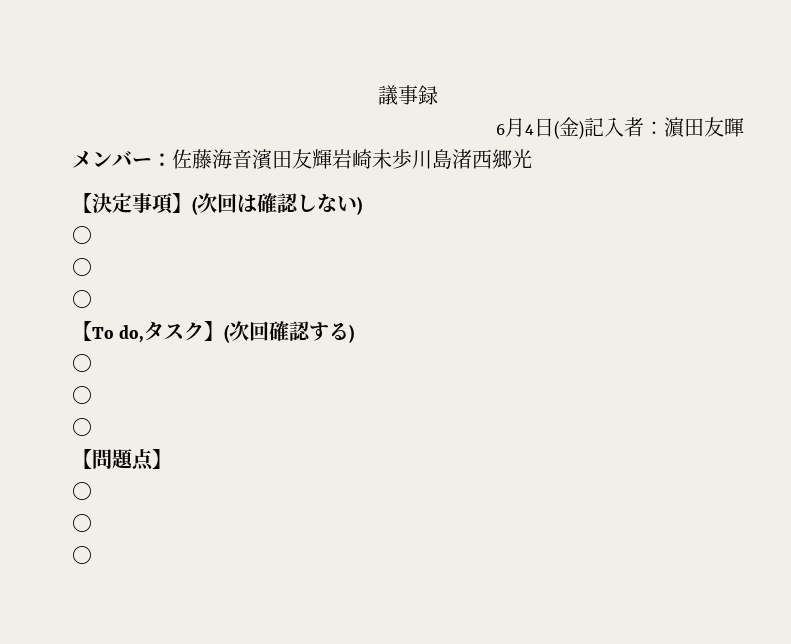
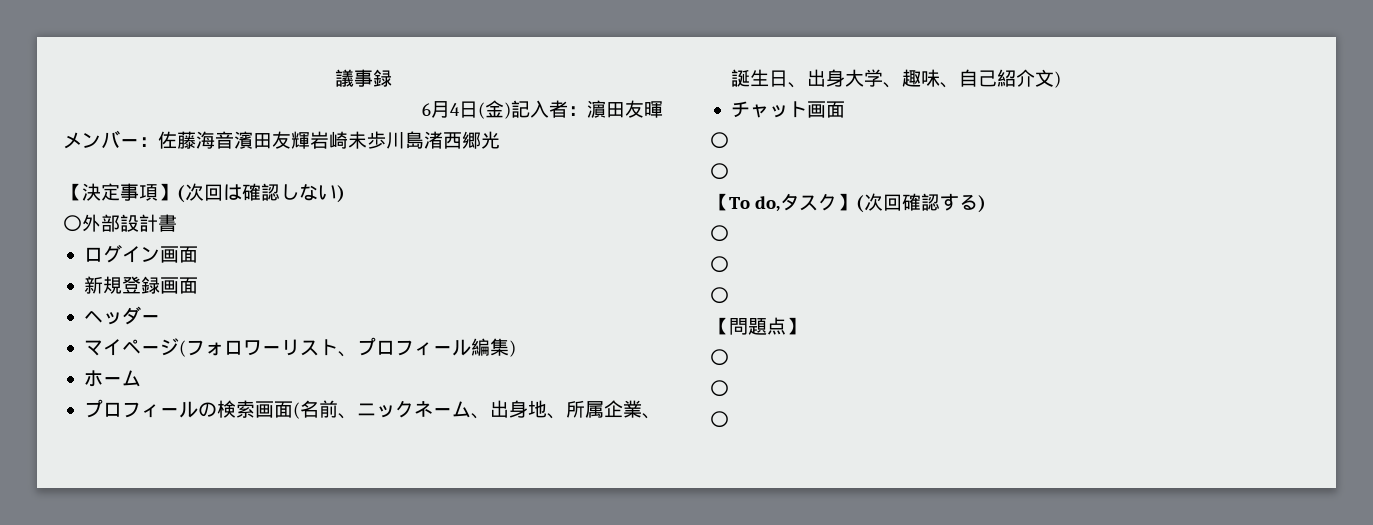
(92, 235) none -> [82,214,177,232] [83,245,198,263] [83,276,198,294] [83,306,160,325] [83,337,516,357] [83,370,141,387] [83,399,661,419] [730,69,1061,88] [730,101,845,118] 外部設計書 // ログイン画面 // 新規登録画面 // ヘッダー // マイページ(フォロワーリスト、プロフィール編集) // ホーム // プロフィールの検索画面(名前、ニックネーム、出身地、所属企業、誕生日、出身大学、趣味、自己紹介文) // チャット画面

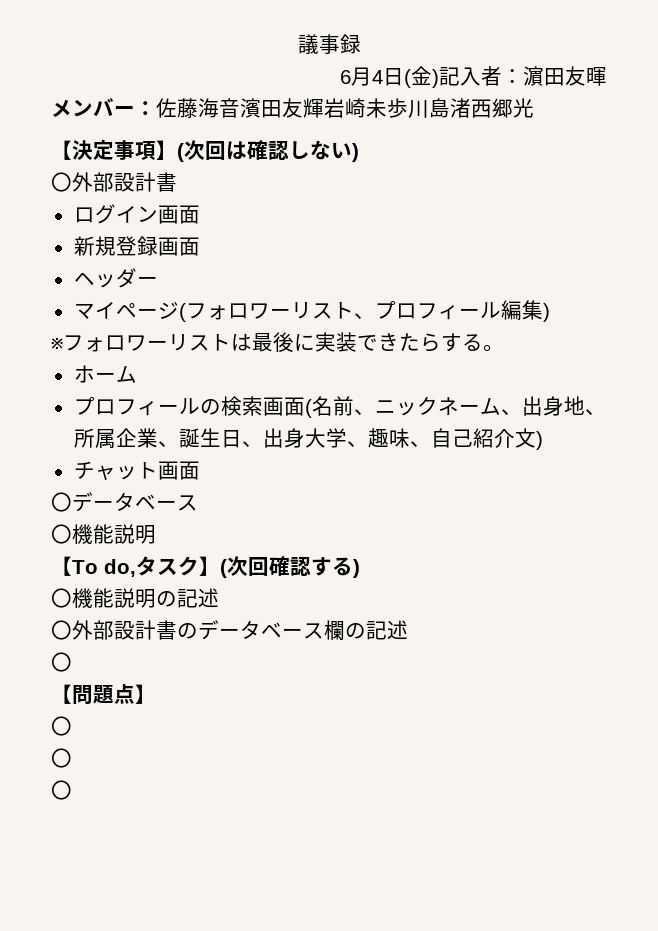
(516, 348) none -> [51,332,504,352] // ※フォロワーリストは最後に実装できたらする。
[710,163,729,180] // 〇 -> [72,492,198,512] [51,524,156,544] データベース // 〇機能説明
[710,256,729,273] // 〇 -> [72,588,219,608] [51,620,408,640] 機能説明の記述 // 〇外部設計書のデータベース欄の記述

